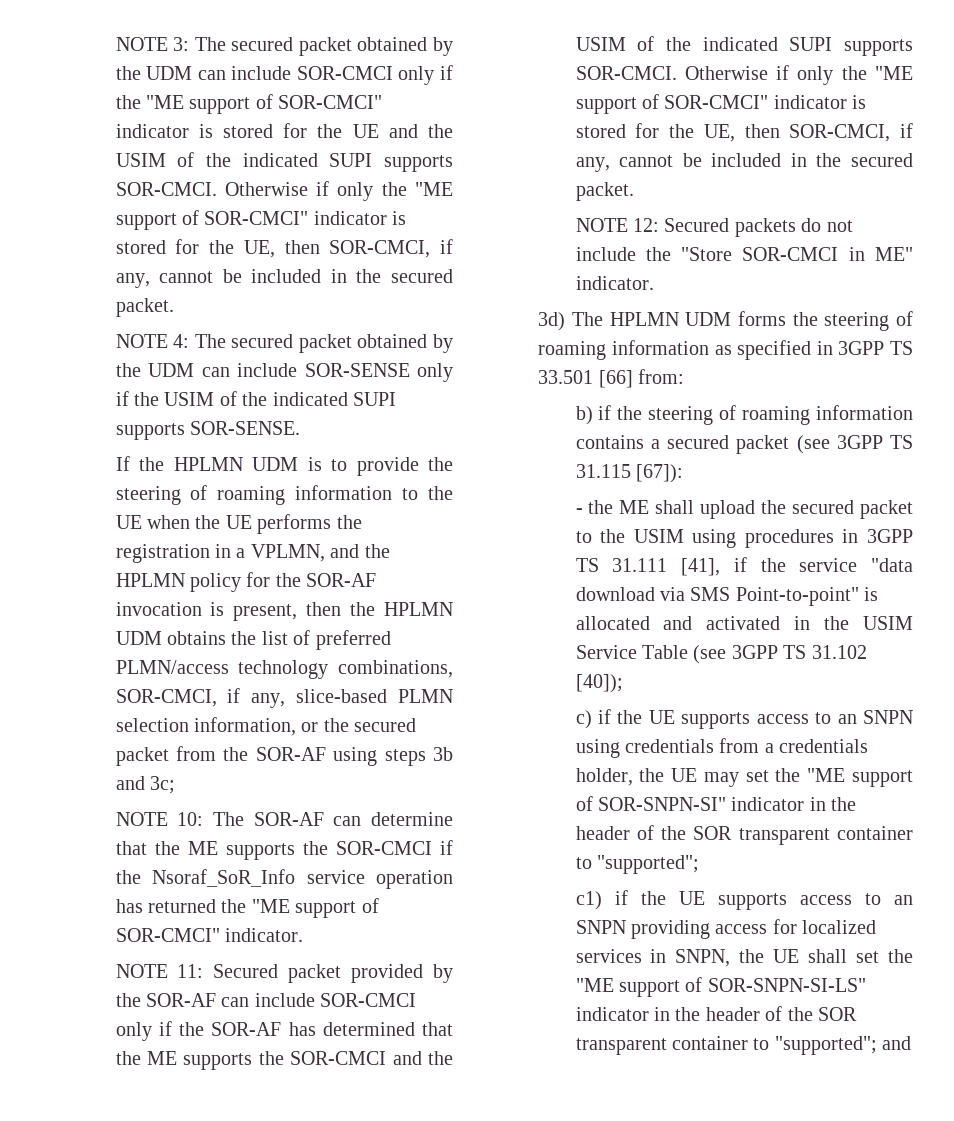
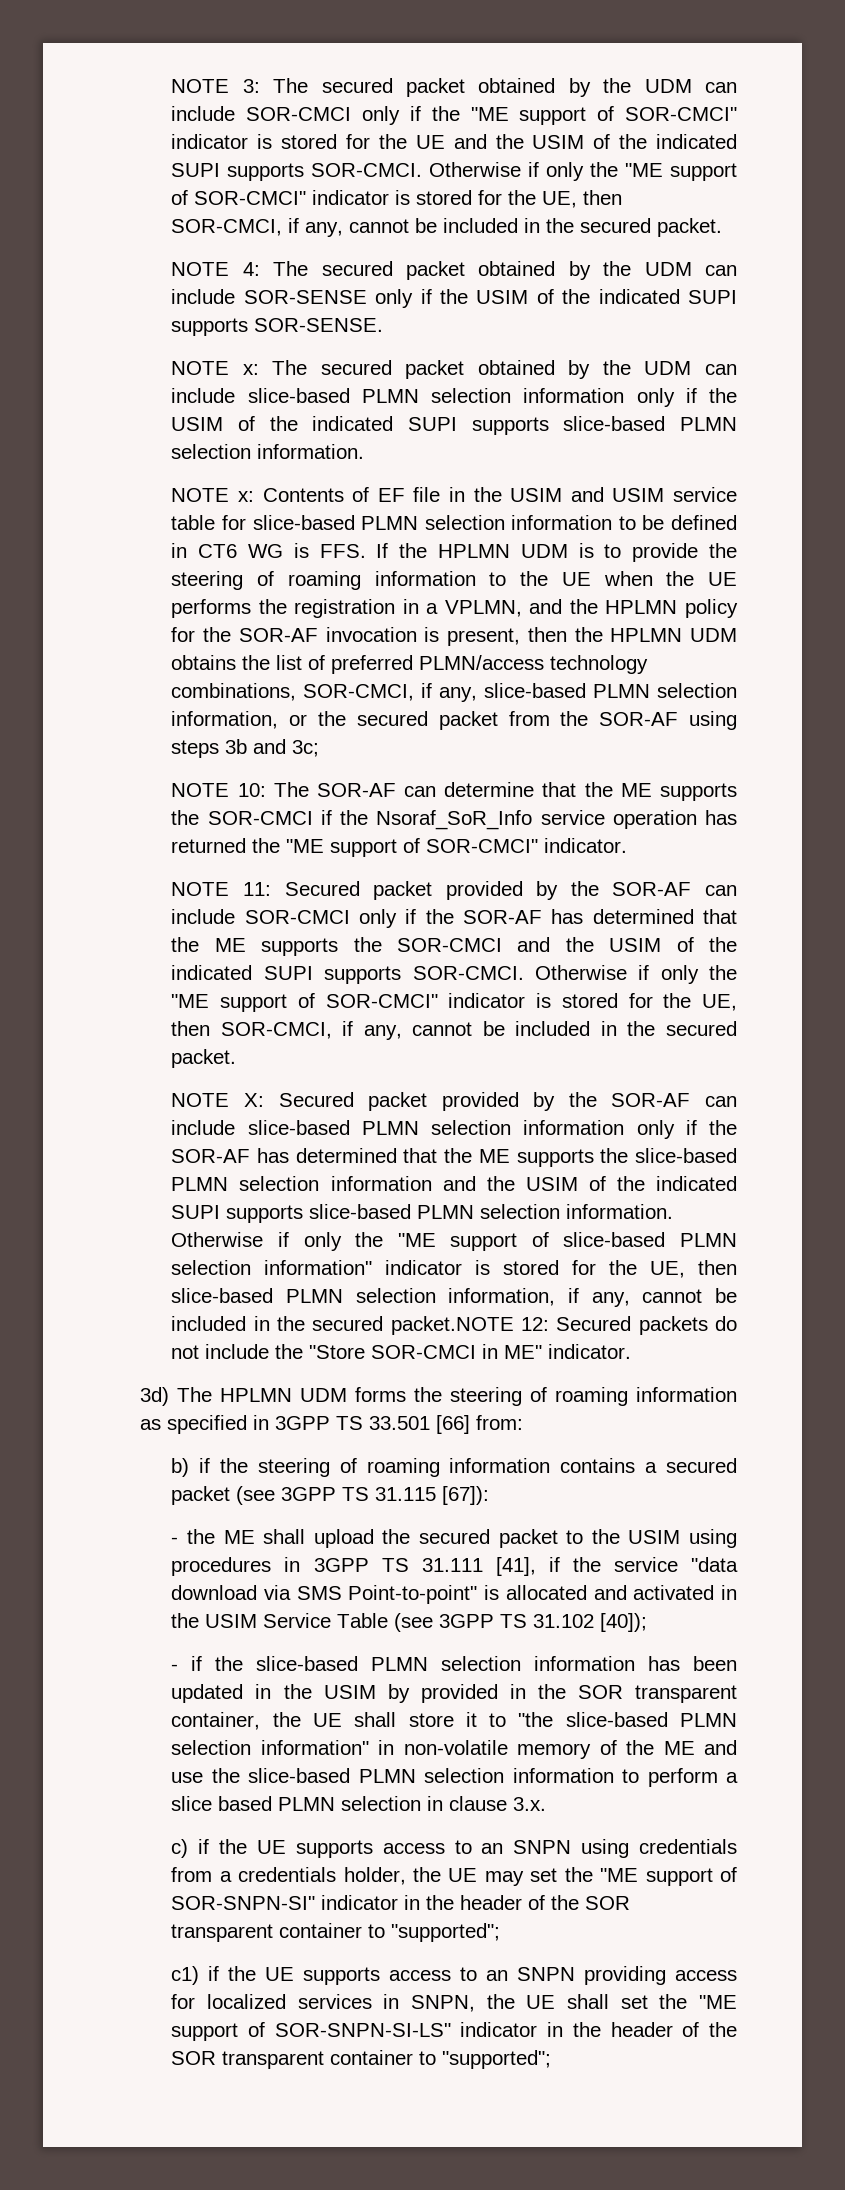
(300, 428) none -> [171,360,737,379] [171,388,737,407] [171,416,737,435] [171,444,365,459] [171,487,737,502] [171,515,738,530] [171,543,366,558] NOTE x: The secured packet obtained by the UDM can include slice-based PLMN selection information only if the USIM of the indicated SUPI supports slice-based PLMN selection information. // NOTE x: Contents of EF file in the USIM and USIM service table for slice-based PLMN selection information to be defined in CT6 WG is FFS.
(628, 225) none -> [243,1092,738,1111] [171,1120,737,1139] [171,1148,738,1167] [171,1176,738,1191] [171,1204,674,1223] [171,1232,738,1251] [171,1260,738,1278] [171,1288,737,1307] [171,1316,514,1335] X: Secured packet provided by the SOR-AF can include slice-based PLMN selection information only if the SOR-AF has determined that the ME supports the slice-based PLMN selection information and the USIM of the indicated SUPI supports slice-based PLMN selection information. Otherwise if only the "ME support of slice-based PLMN selection information" indicator is stored for the UE, then slice-based PLMN selection information, if any, cannot be included in the secured packet.NOTE
(623, 683) none -> [171,1656,738,1671] [171,1684,737,1703] [171,1712,737,1730] [171,1740,738,1759] [171,1768,739,1787] [171,1796,547,1811] // - if the slice-based PLMN selection information has been updated in the USIM by provided in the SOR transparent container, the UE shall store it to "the slice-based PLMN selection information" in non-volatile memory of the ME and use the slice-based PLMN selection information to perform a slice based PLMN selection in clause 3.x.
[882,1036,912,1050] and -> (552, 2059) none

